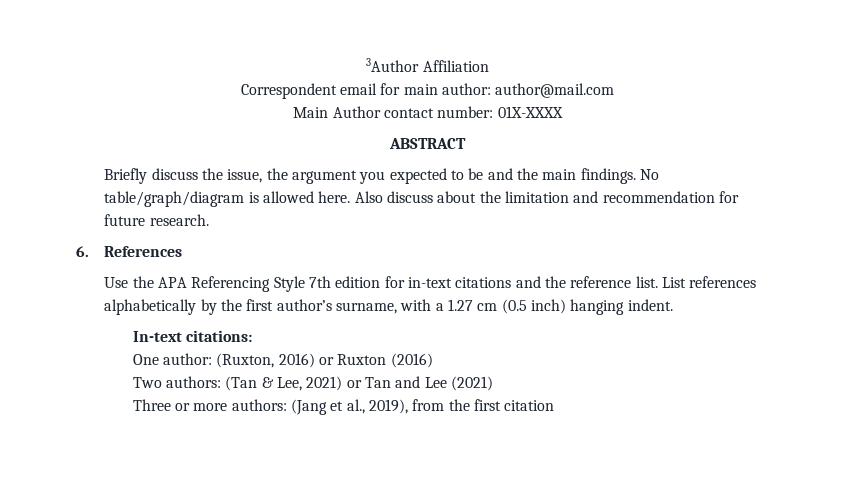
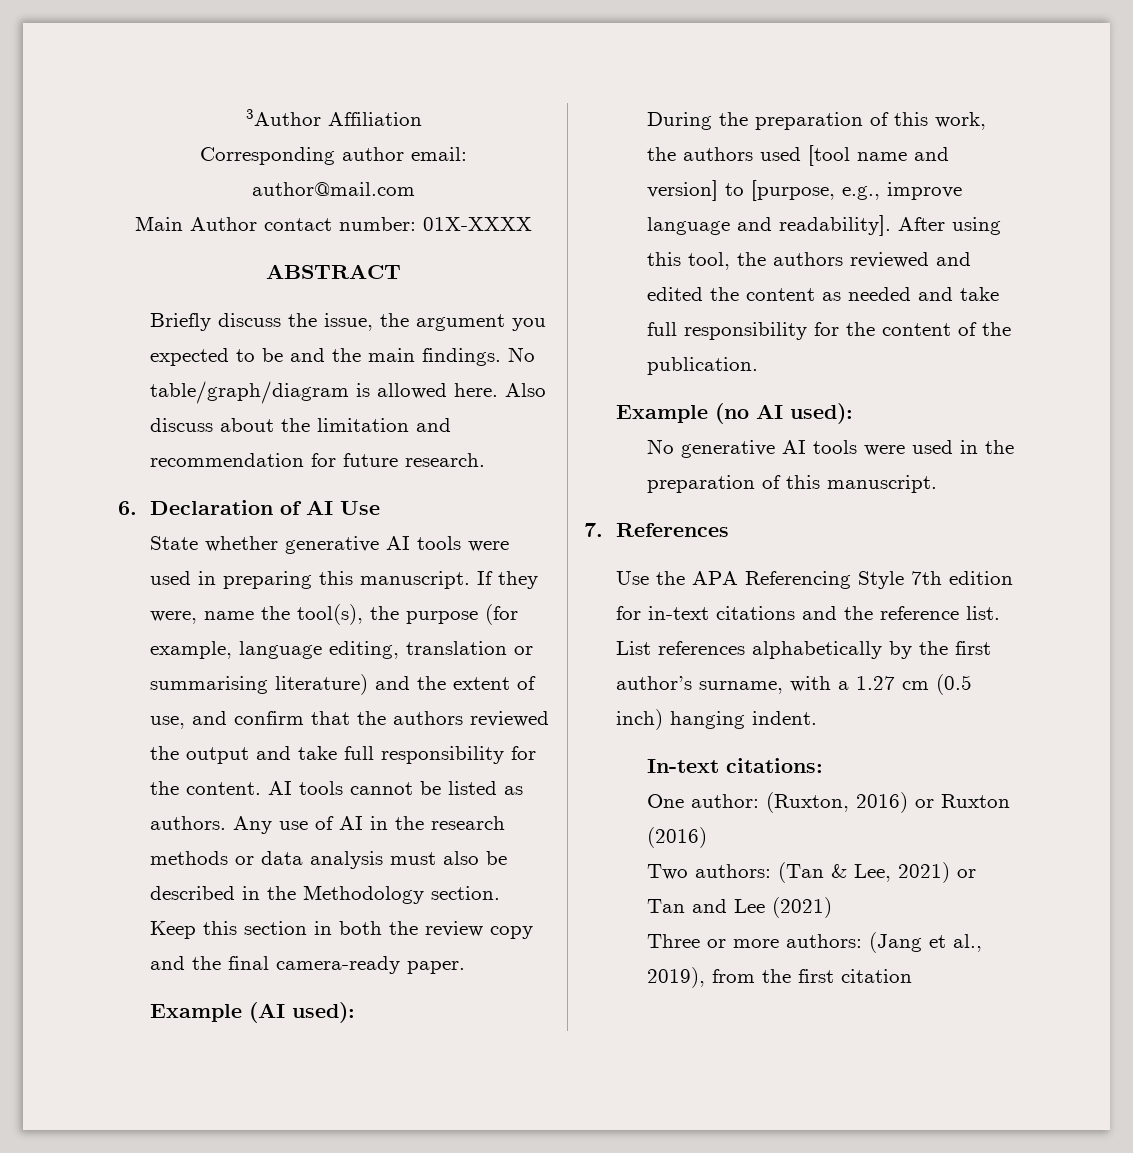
[240,83,491,99] Correspondent email for main author: -> [200,147,467,165] Corresponding author email:
(89, 251) none -> [149,500,380,515] [149,536,509,554] [149,571,538,589] [149,604,518,625] [149,641,533,659] [149,674,536,695] [149,711,549,729] [149,746,536,764] [149,781,523,795] [149,816,505,834] [149,851,507,869] [149,885,500,904] [149,921,533,939] [149,956,465,974] [149,1002,355,1023] [647,112,987,130] [647,145,950,166] [647,180,963,201] [647,215,1002,236] [647,252,972,270] [647,287,1000,301] [647,322,1012,340] [647,357,759,375] [615,403,853,424] [647,439,1015,458] [647,475,938,493] [584,523,603,537] Declaration of AI Use // State whether generative AI tools were used in preparing this manuscript. If they were, name the tool(s), the purpose (for example, language editing, translation or summarising literature) and the extent of use, and confirm that the authors reviewed the output and take full responsibility for the content. AI tools cannot be listed as authors. Any use of AI in the research methods or data analysis must also be described in the Methodology section. Keep this section in both the review copy and the final camera-ready paper. // Example (AI used): // During the preparation of this work, the authors used [tool name and version] to [purpose, e.g., improve language and readability]. After using this tool, the authors reviewed and edited the content as needed and take full responsibility for the content of the publication. // Example (no AI used): // No generative AI tools were used in the preparation of this manuscript. // 7.

